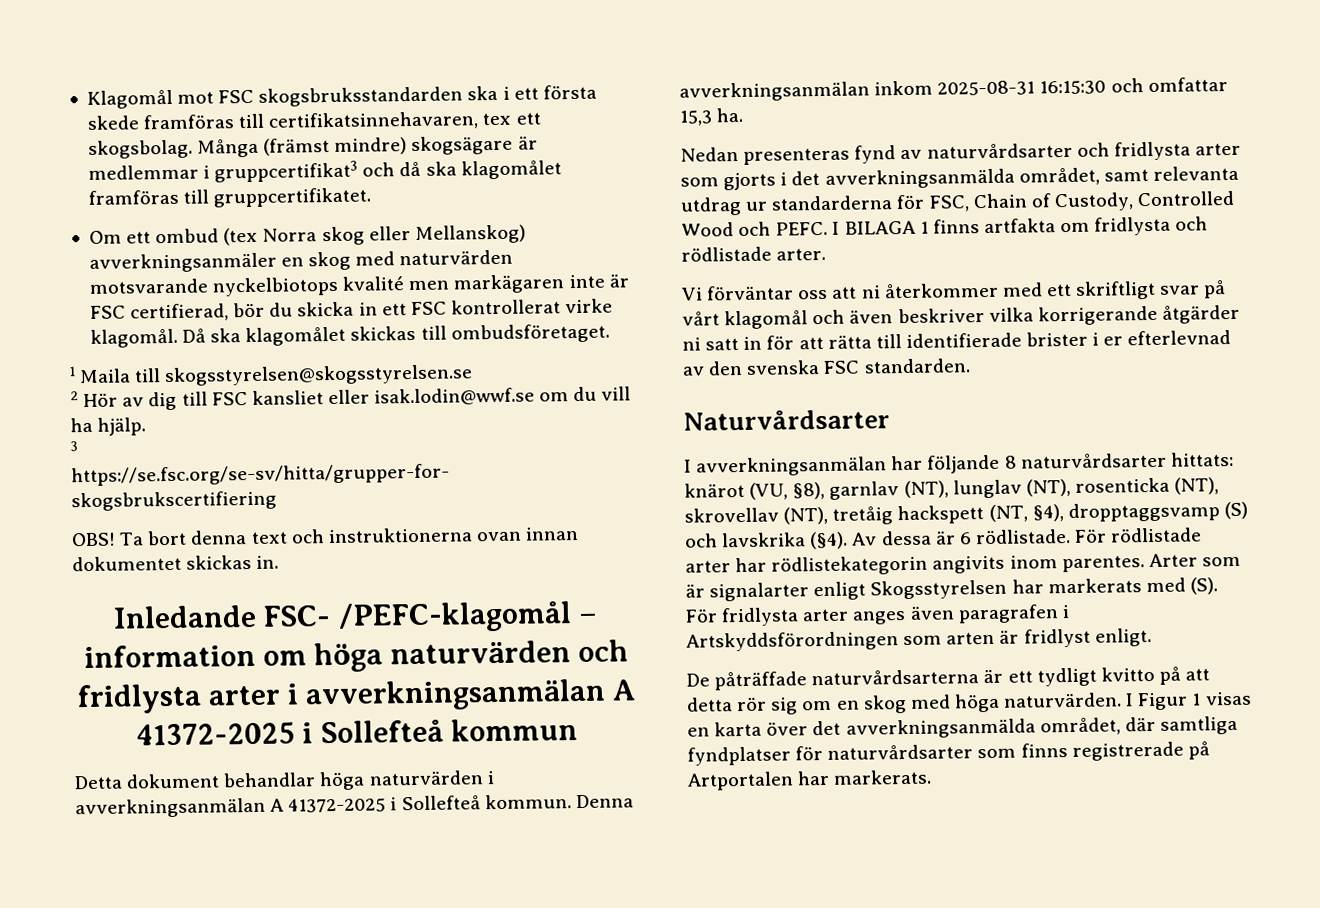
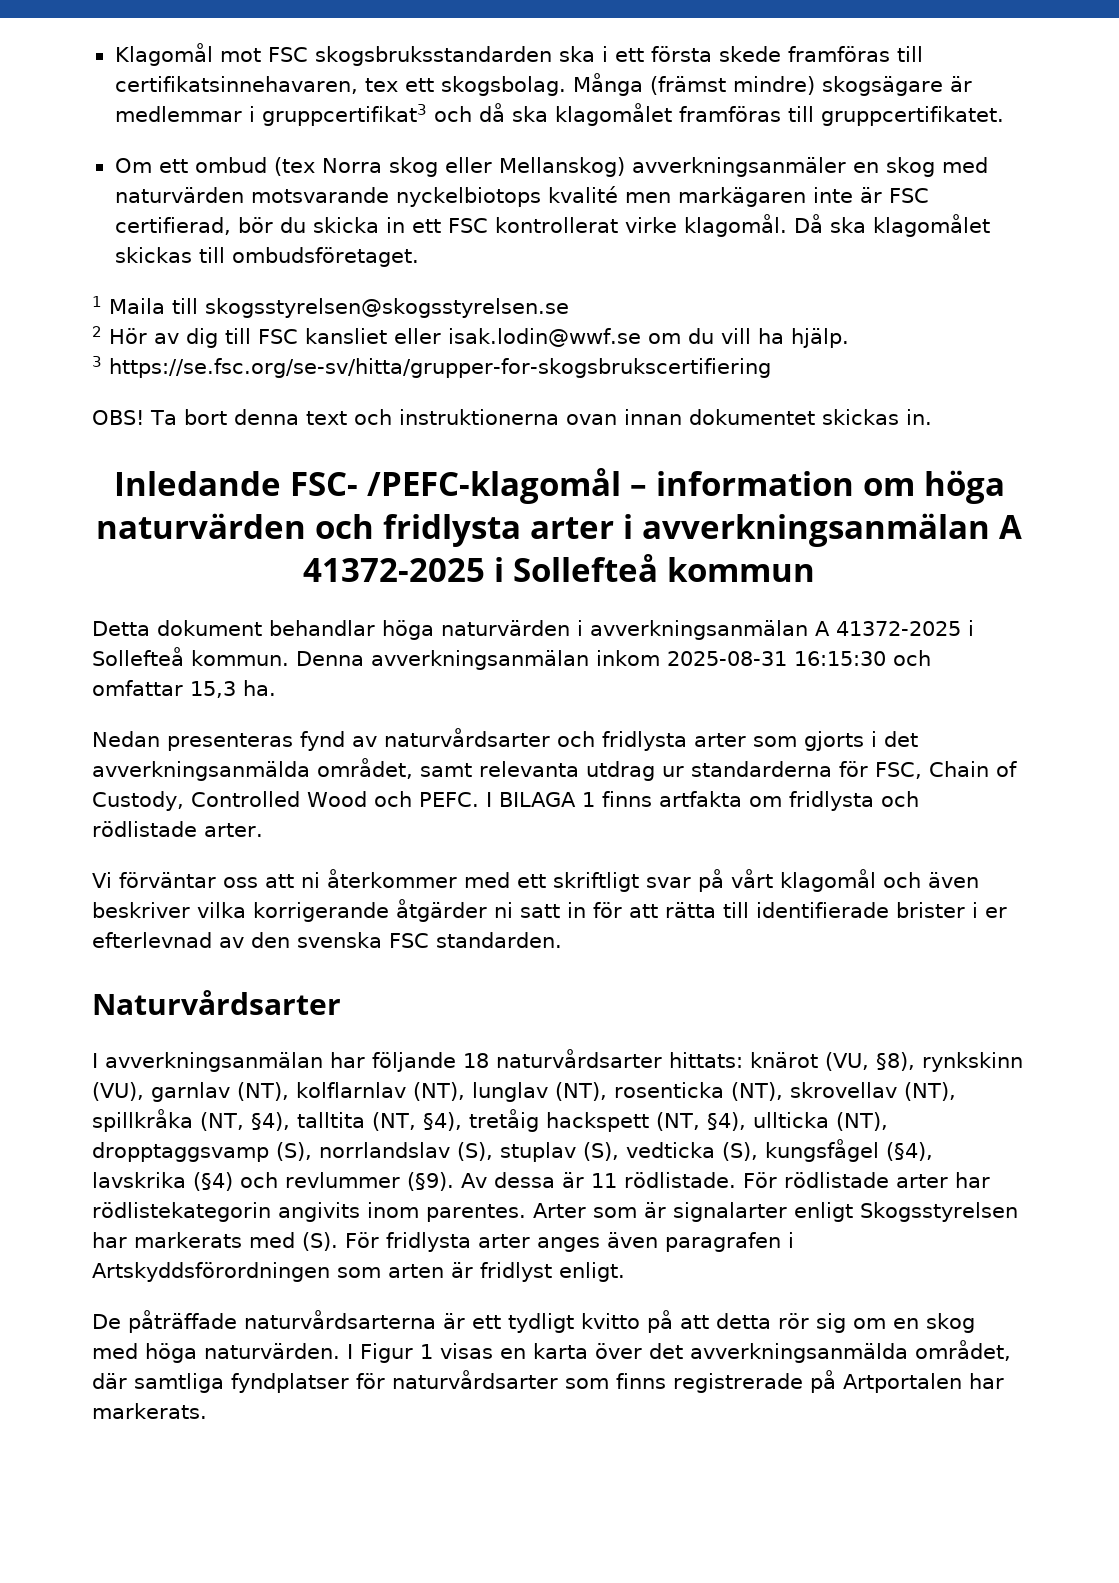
[1004,455,1017,469] 8 -> [463,1053,489,1068] 18
[829,481,900,500] garnlav -> [922,1052,1023,1072] [92,1082,406,1102] rynkskinn (VU), garnlav (NT), kolflarnlav
[832,501,1248,525] [684,531,849,550] tretåig hackspett (NT, §4), dropptaggsvamp (S) och lavskrika (§4). -> [92,1109,888,1132] [92,1139,933,1162] [92,1172,454,1191] spillkråka (NT, §4), talltita (NT, §4), tretåig hackspett (NT, §4), ullticka (NT), dropptaggsvamp (S), norrlandslav (S), stuplav (S), vedticka (S), kungsfågel (§4), lavskrika (§4) och revlummer (§9).
[958,532,972,545] 6 -> [590,1173,617,1188] 11

